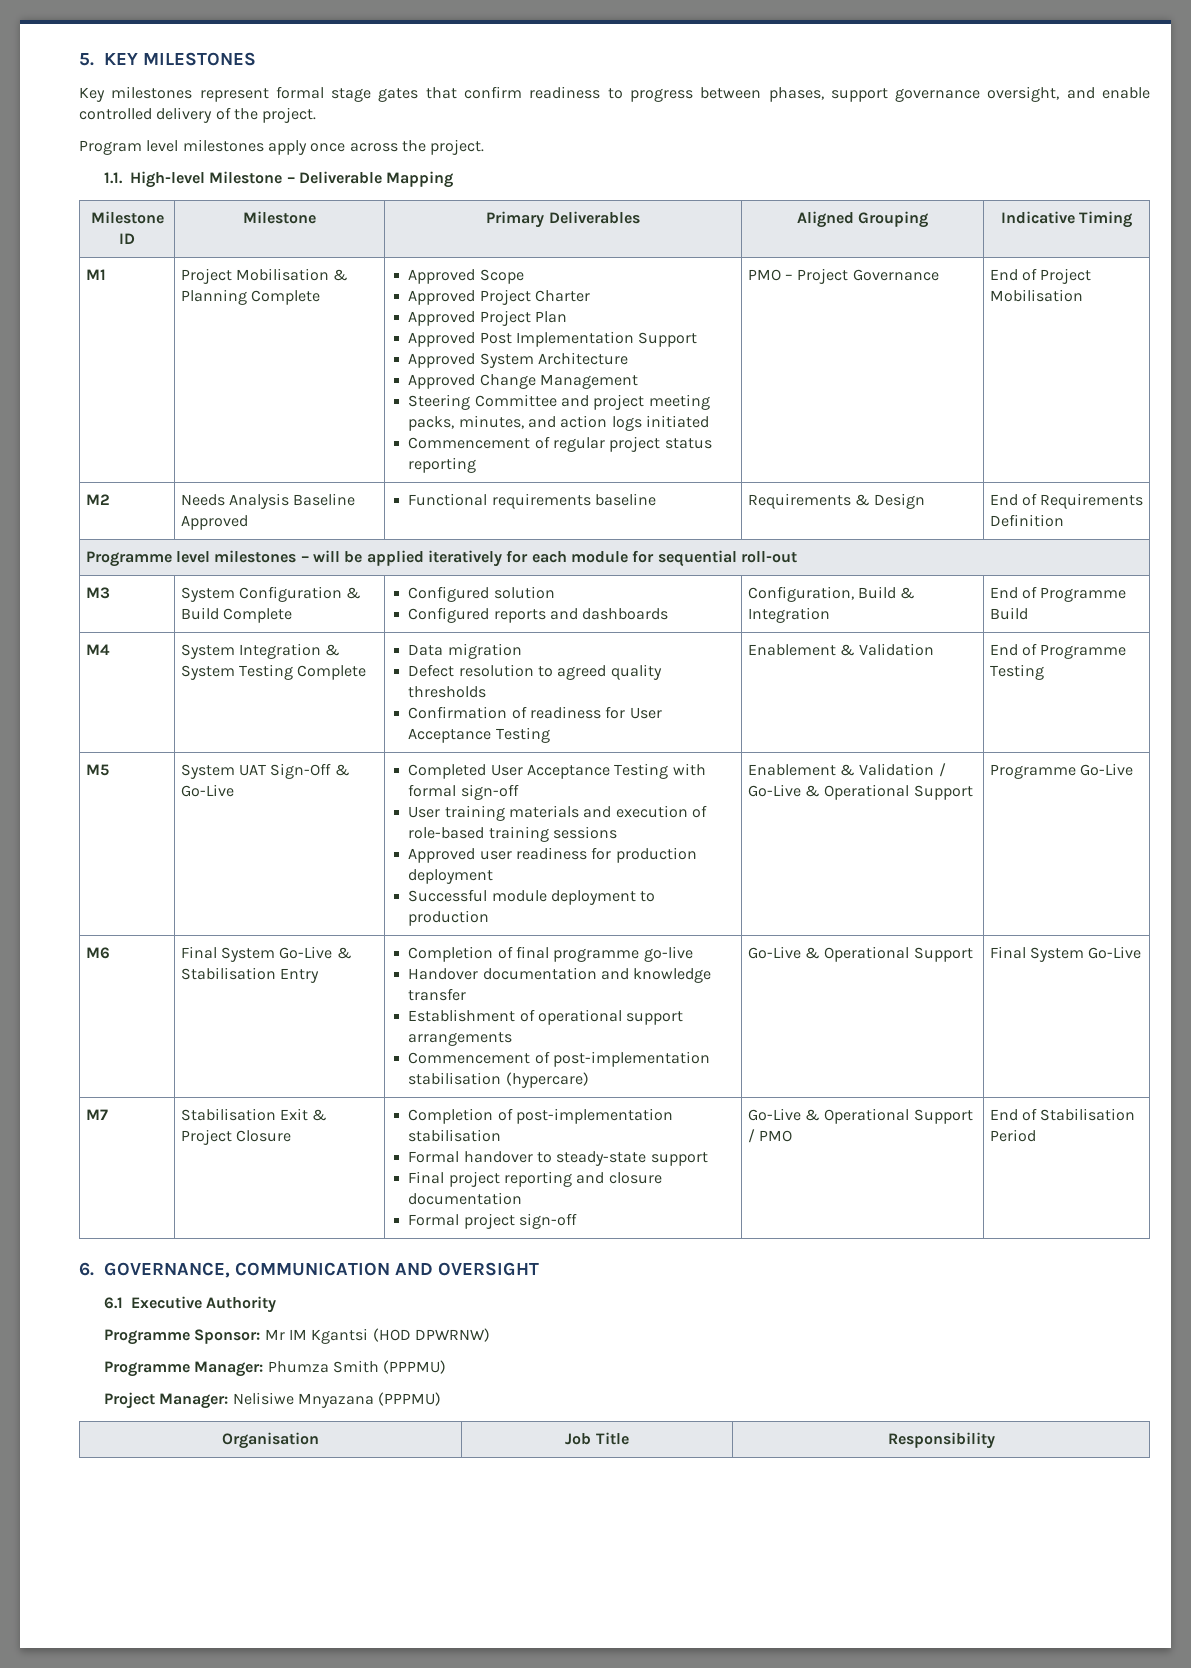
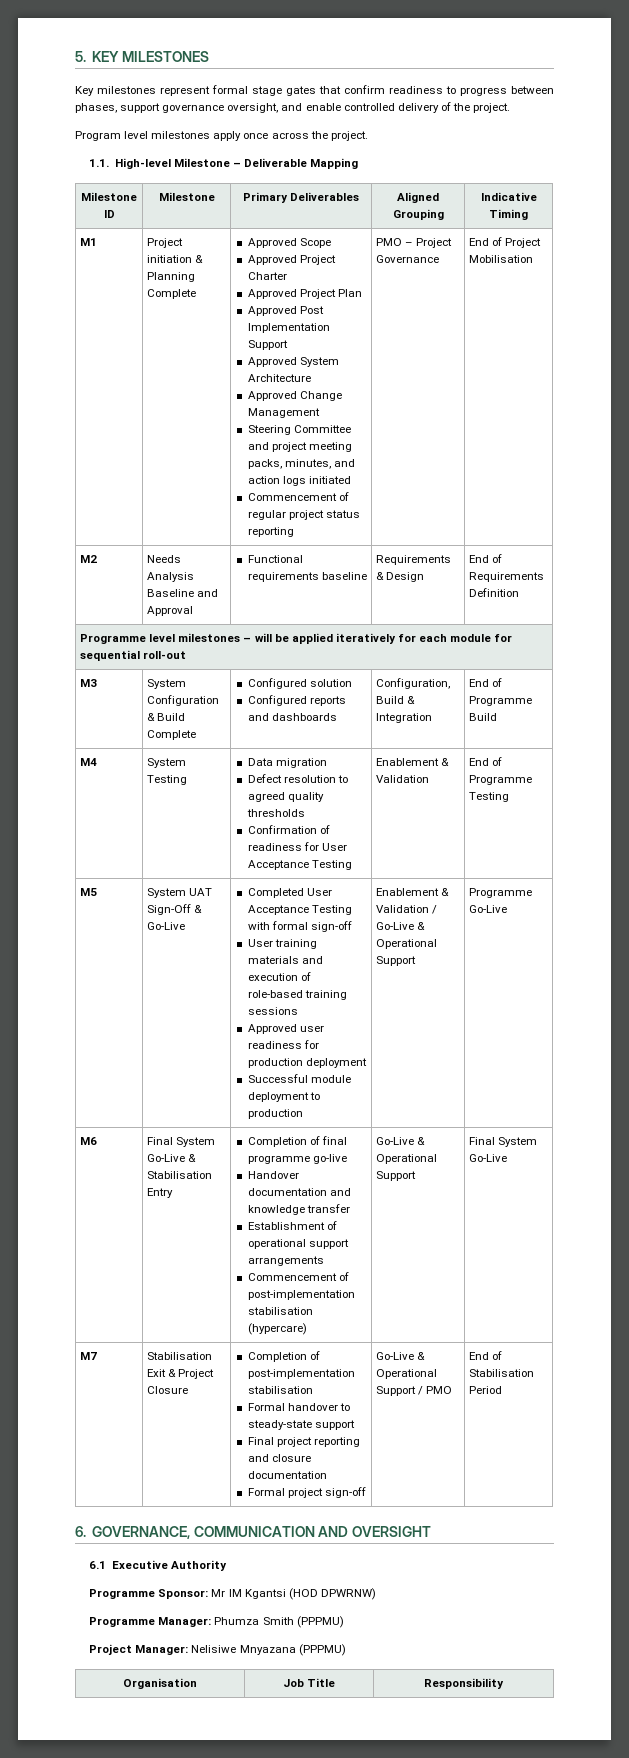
[235,268,329,281] Mobilisation -> [147,255,193,263] initiation
[180,515,248,530] Approved -> [197,589,219,597] [147,606,194,616] and Approval
[238,643,341,659] [180,664,367,680] Integration & System Testing Complete -> [147,775,188,785] Testing

